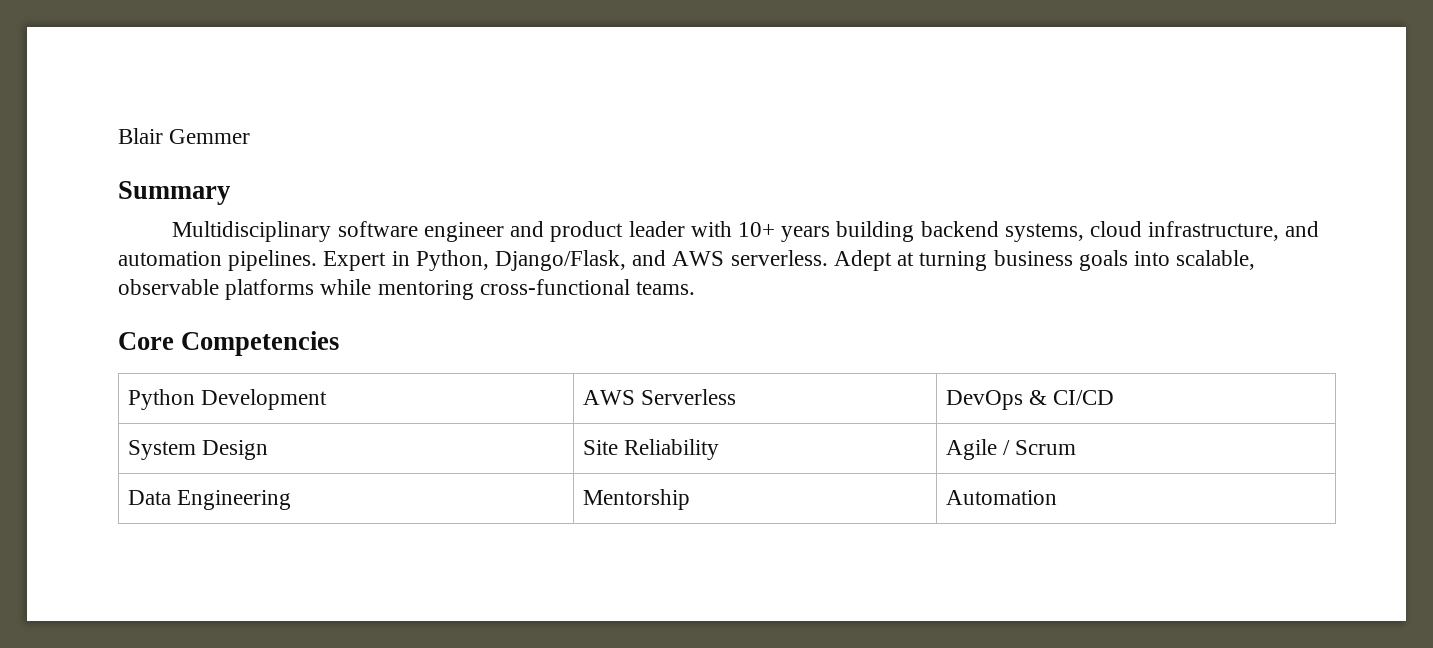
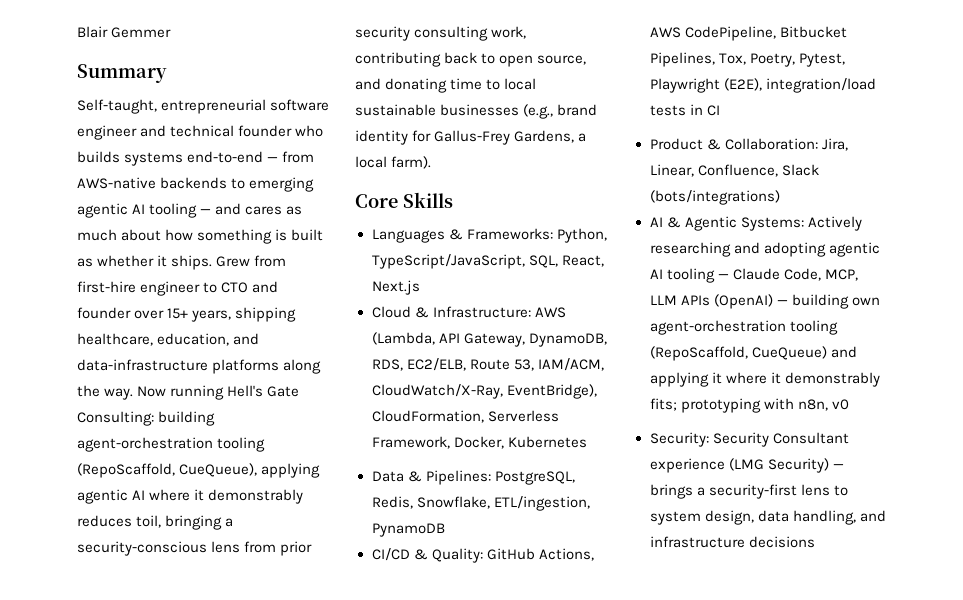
[172,221,332,242] Multidisciplinary -> [77,99,267,114] Self-taught, entrepreneurial
[550,221,1320,242] [118,250,1256,271] [118,279,696,300] [118,331,340,356] [127,389,328,410] [582,389,737,405] [945,390,1115,410] [127,440,269,460] [582,439,720,460] [945,439,1077,460] [127,490,292,510] [582,489,690,510] [945,490,1057,505] product leader with 10+ years building backend systems, cloud infrastructure, and automation pipelines. Expert in Python, Django/Flask, and AWS serverless. Adept at turning business goals into scalable, observable platforms while mentoring cross‑functional teams. // Core Competencies // Python Development | AWS Serverless | DevOps & CI/CD // System Design | Site Reliability | Agile / Scrum // Data Engineering | Mentorship | Automation -> [170,125,324,137] [77,151,315,166] [77,177,315,192] [77,203,303,218] [77,229,324,244] [77,255,287,270] [77,281,279,296] [77,307,297,322] [77,333,260,346] [77,359,322,374] [77,385,300,400] [77,411,216,426] [77,437,266,452] [77,463,321,478] [77,489,304,504] [77,515,234,530] [77,541,313,556] [355,26,527,41] [355,52,587,67] [355,78,537,93] [355,104,598,119] [355,130,587,145] [355,156,432,169] [355,192,453,208] [371,228,607,243] [371,254,604,269] [371,280,420,295] [371,306,566,318] [371,332,607,347] [371,358,604,371] [371,384,597,399] [371,410,559,423] [371,436,587,449] [371,470,575,485] [371,496,590,511] [371,523,445,537] [371,548,594,563] [649,26,847,41] [649,52,845,67] [649,78,876,93] [649,104,720,116] [649,138,848,151] [649,164,819,177] [649,190,780,205] [649,216,862,231] [649,242,880,257] [649,268,858,283] [649,294,880,309] [649,320,838,335] [649,346,857,361] [649,372,880,387] [649,398,849,413] [649,432,849,447] [649,458,844,473] [649,484,848,499] [649,510,886,525] [649,536,815,548] technical founder who builds systems end-to-end — from AWS-native backends to emerging agentic AI tooling — and cares as much about how something is built as whether it ships. Grew from first-hire engineer to CTO and founder over 15+ years, shipping healthcare, education, and data-infrastructure platforms along the way. Now running Hell's Gate Consulting: building agent-orchestration tooling (RepoScaffold, CueQueue), applying agentic AI where it demonstrably reduces toil, bringing a security-conscious lens from prior security consulting work, contributing back to open source, and donating time to local sustainable businesses (e.g., brand identity for Gallus-Frey Gardens, a local farm). // Core Skills // Languages & Frameworks: Python, TypeScript/JavaScript, SQL, React, Next.js // Cloud & Infrastructure: AWS (Lambda, API Gateway, DynamoDB, RDS, EC2/ELB, Route 53, IAM/ACM, CloudWatch/X-Ray, EventBridge), CloudFormation, Serverless Framework, Docker, Kubernetes // Data & Pipelines: PostgreSQL, Redis, Snowflake, ETL/ingestion, PynamoDB // CI/CD & Quality: GitHub Actions, AWS CodePipeline, Bitbucket Pipelines, Tox, Poetry, Pytest, Playwright (E2E), integration/load tests in CI // Product & Collaboration: Jira, Linear, Confluence, Slack (bots/integrations) // AI & Agentic Systems: Actively researching and adopting agentic AI tooling — Claude Code, MCP, LLM APIs (OpenAI) — building own agent-orchestration tooling (RepoScaffold, CueQueue) and applying it where it demonstrably fits; prototyping with n8n, v0 // Security: Security Consultant experience (LMG Security) — brings a security-first lens to system design, data handling, and infrastructure decisions

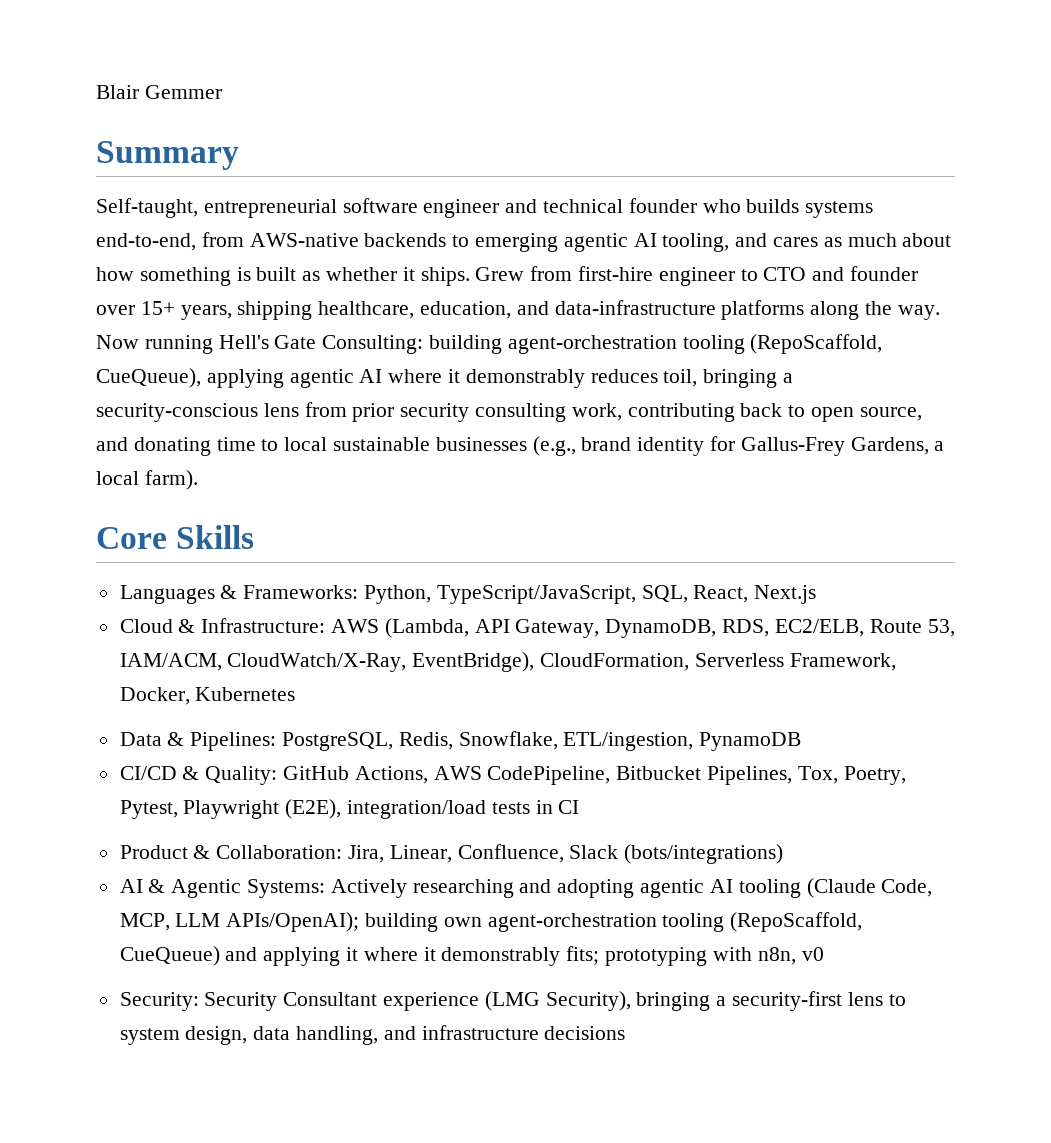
[187,151,279,163] end-to-end — -> [96,233,196,251] end-to-end,
[149,203,212,218] tooling — -> [662,233,730,252] tooling,
[717,268,780,280] — Claude -> [806,878,876,898] (Claude
[680,294,788,309] APIs (OpenAI) — -> [226,912,360,932] APIs/OpenAI);
[767,458,844,473] [649,484,693,499] Security) — brings -> [545,991,711,1011] Security), bringing

